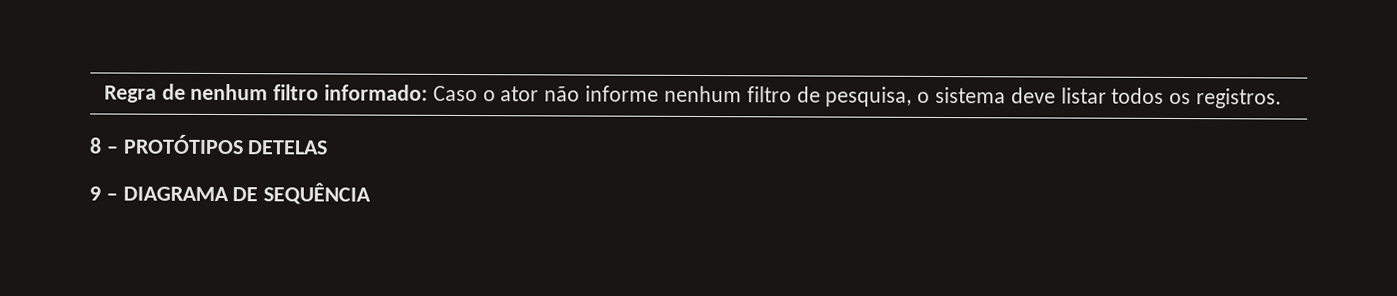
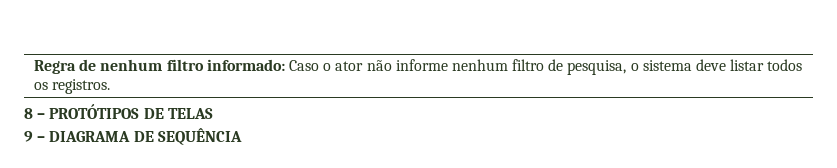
[247,140,329,155] DETELAS -> [143,108,213,119] DE TELAS

